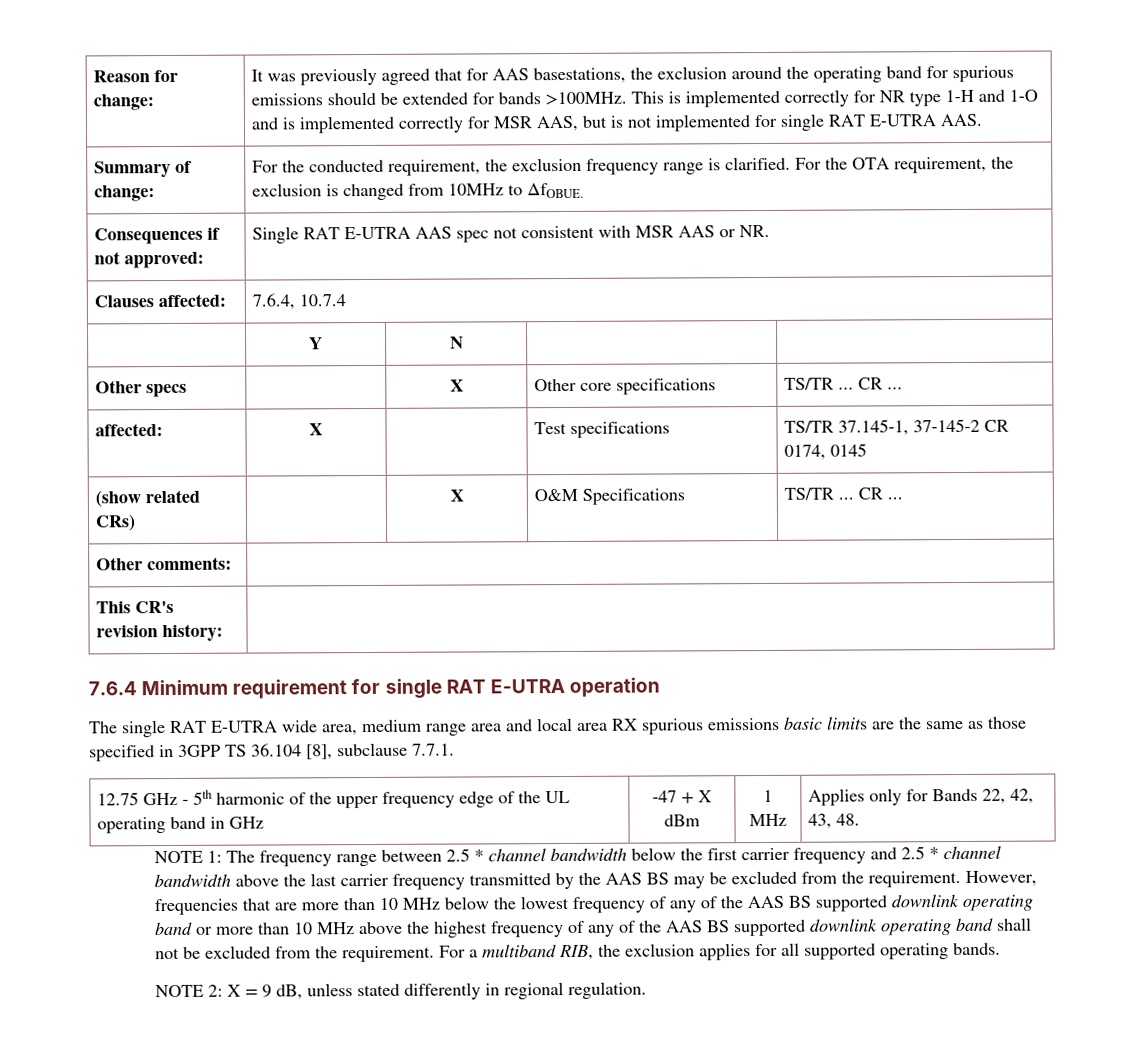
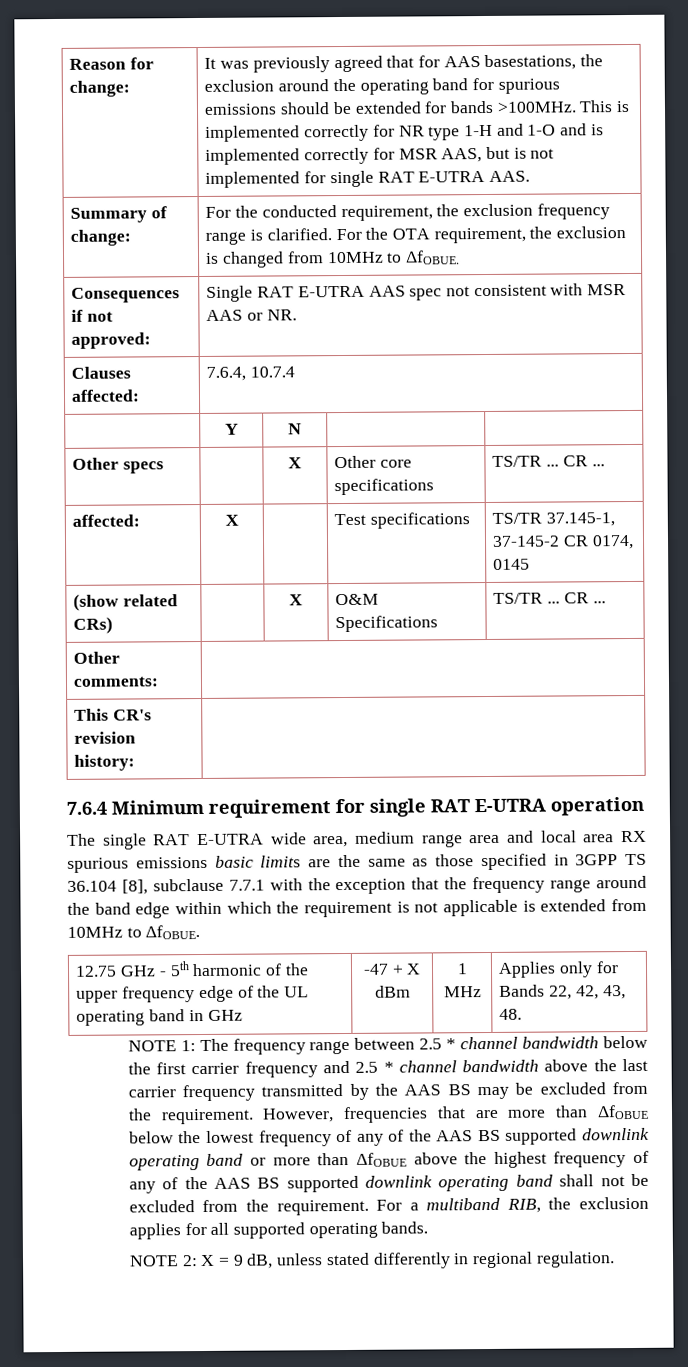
[412,743,455,756] 7.7.1. -> [228,875,648,895] [67,898,648,919] [67,925,201,940] 7.7.1 with the exception that the frequency range around the band edge within which the requirement is not applicable is extended from 10MHz to ΔfOBUE.
[378,897,440,910] 10 MHz -> [597,1104,649,1120] ΔfOBUE
[293,922,355,935] 10 MHz -> [355,1152,407,1167] ΔfOBUE

